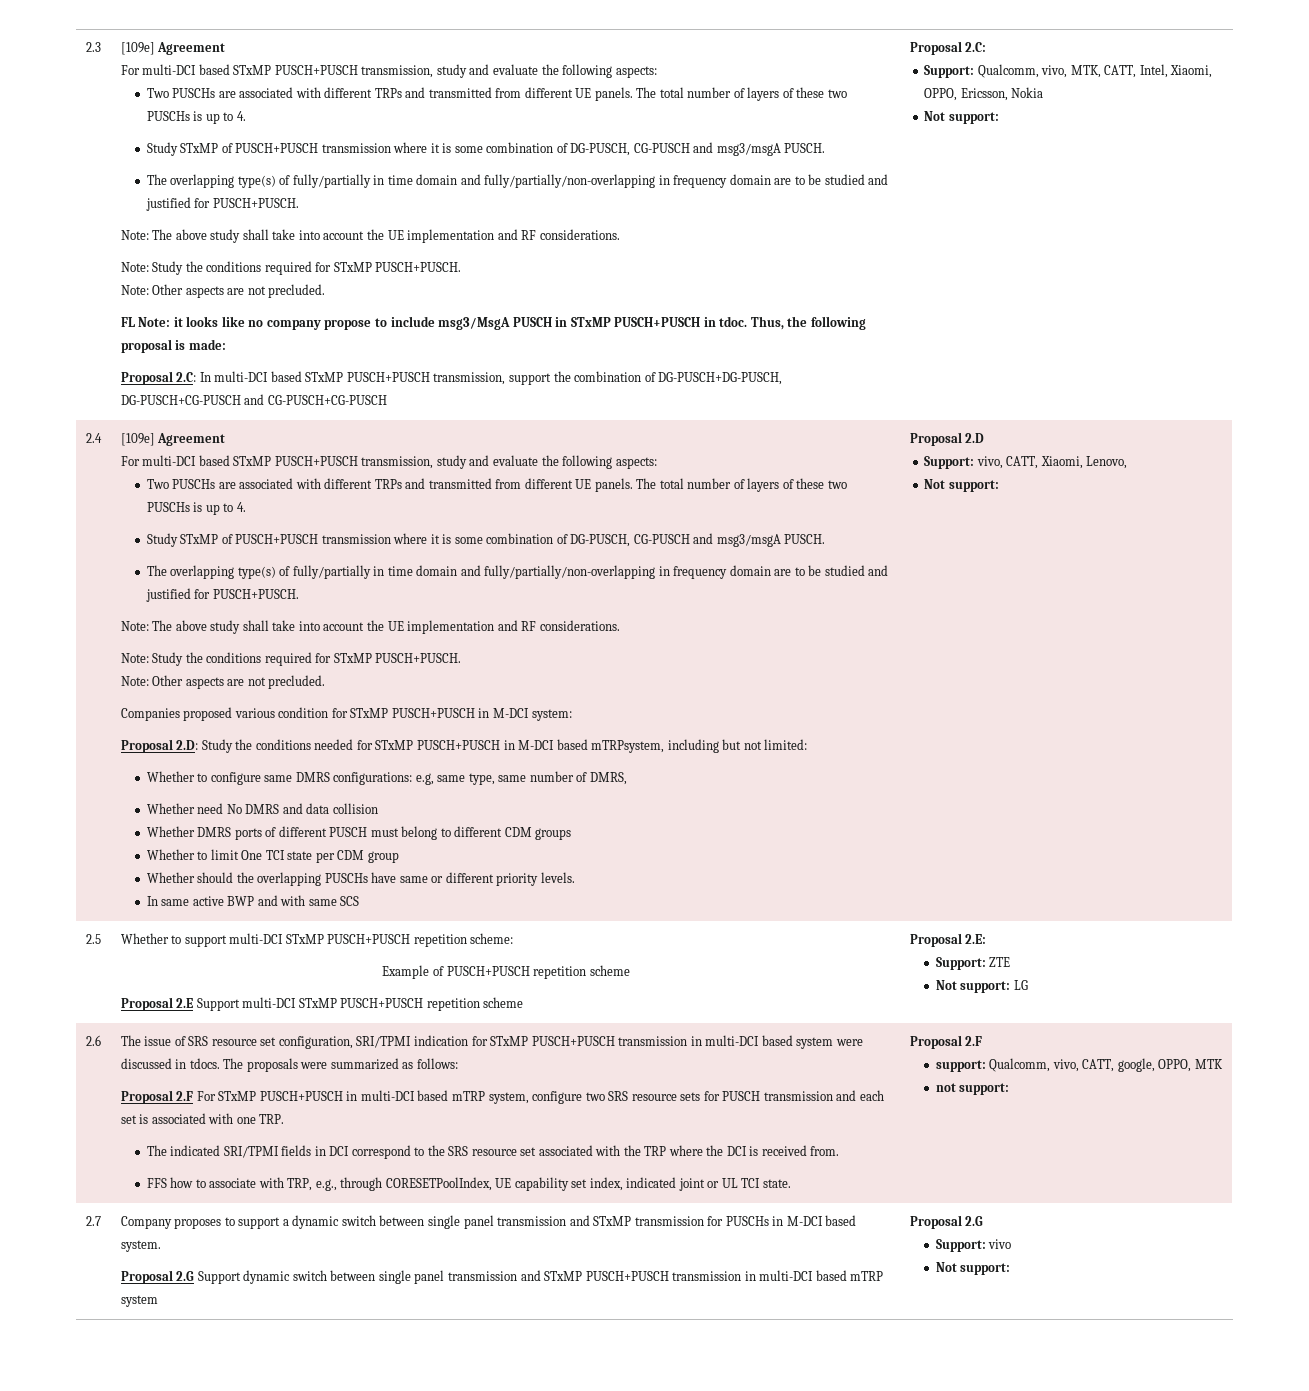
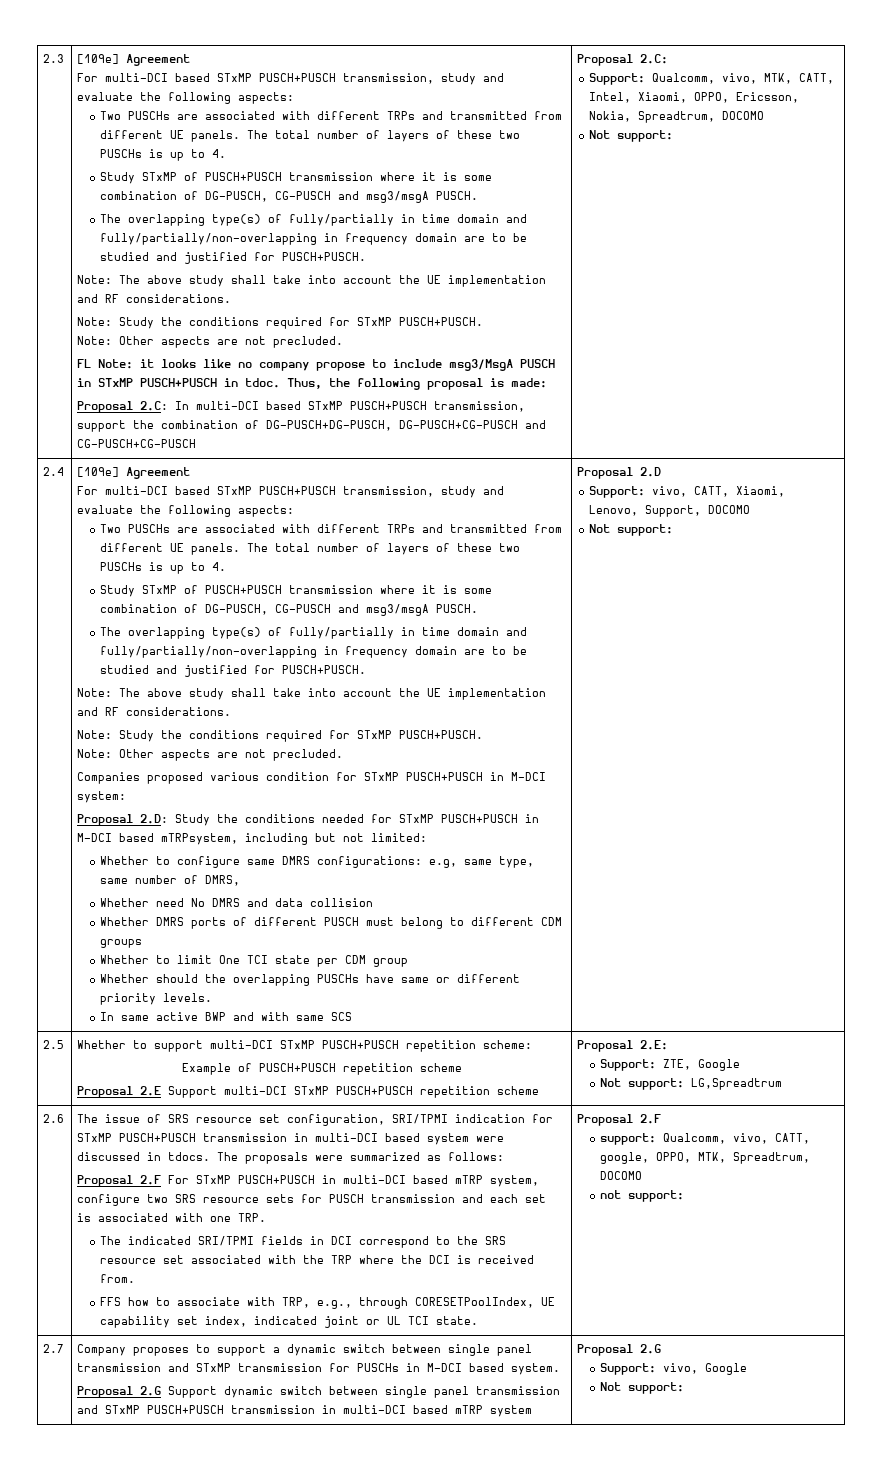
[1011,87,1044,98] Nokia -> [589,111,765,123] Nokia, Spreadtrum, DOCOMO
(1128, 462) none -> [645,505,751,517] Support, DOCOMO
[989,957,1011,967] [935,980,1028,993] ZTE // Not support: LG -> [663,1059,741,1071] [600,1078,783,1090] ZTE, Google // Not support: LG,Spreadtrum
[1194,1059,1223,1069] MTK -> [698,1152,811,1164] [600,1171,643,1180] MTK, Spreadtrum, DOCOMO
[988,1239,1012,1249] vivo -> [663,1363,748,1375] vivo, Google

